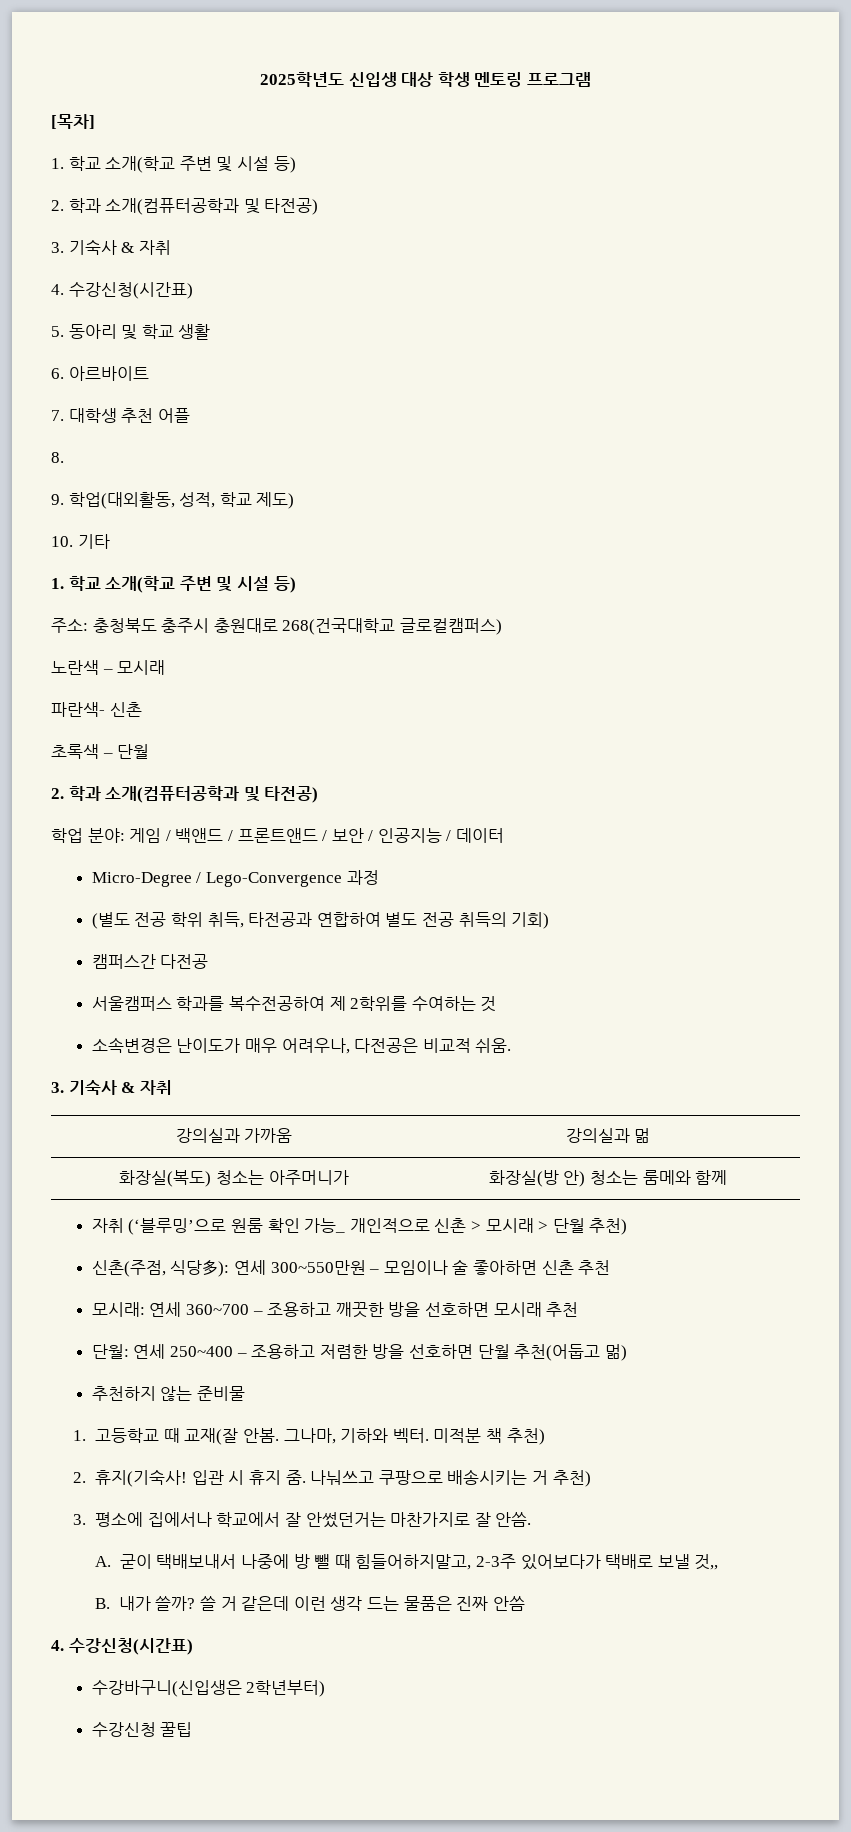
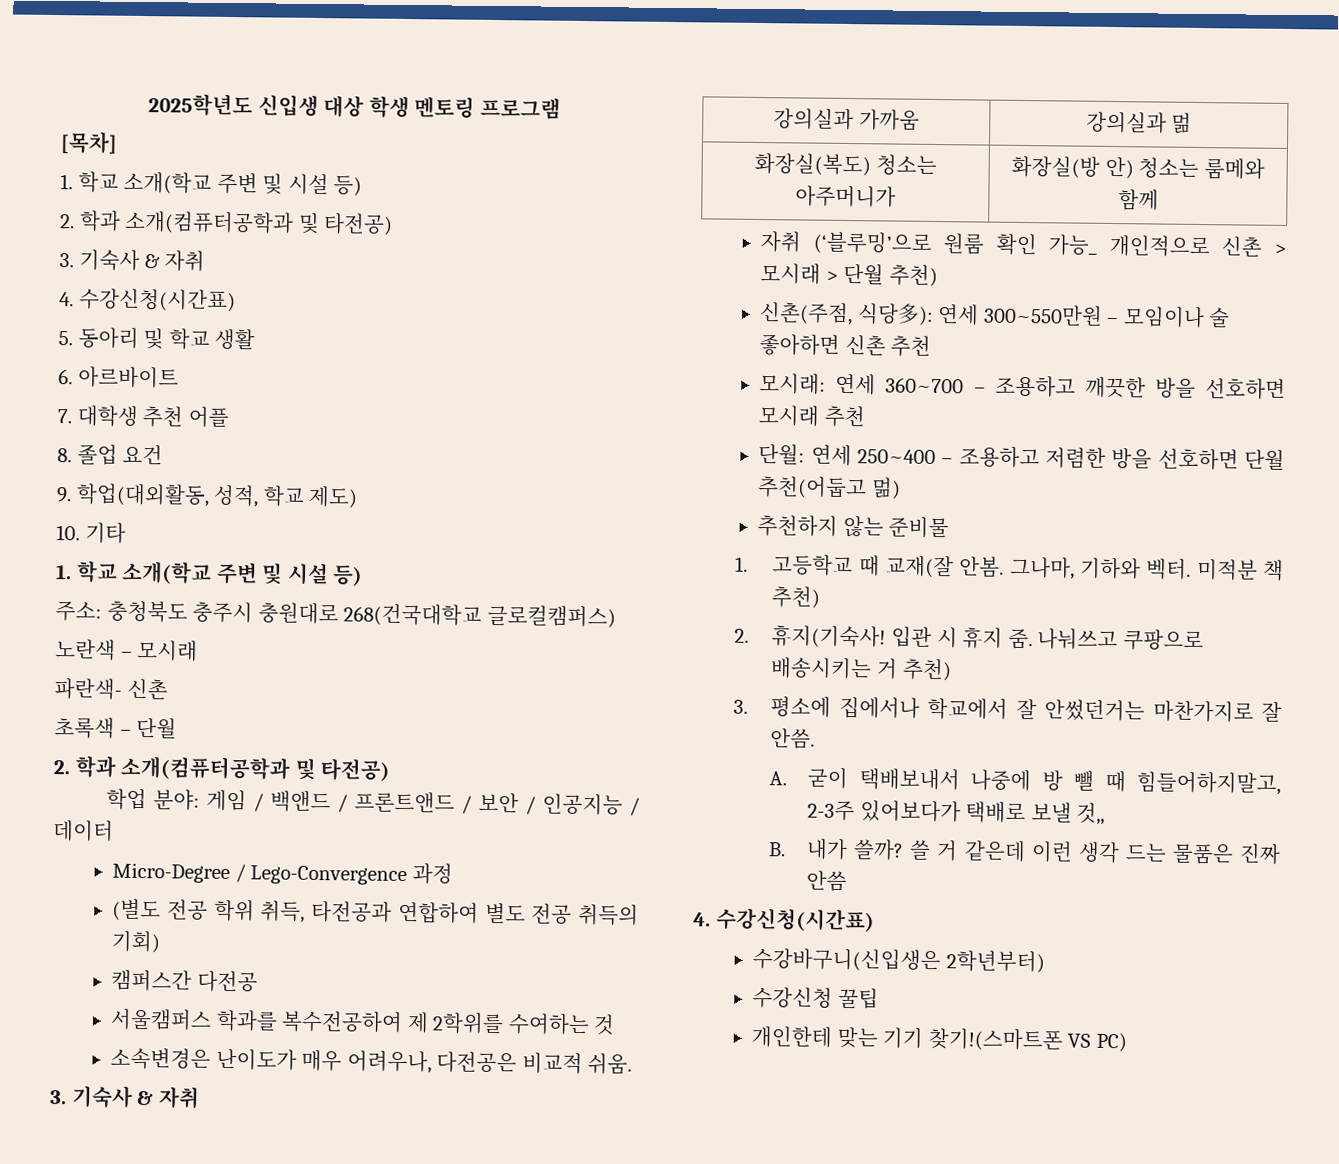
(64, 457) none -> [76,444,164,466] 졸업 요건
(193, 1729) none -> [751,1025,1127,1053] // 개인한테 맞는 기기 찾기!(스마트폰 VS PC)

